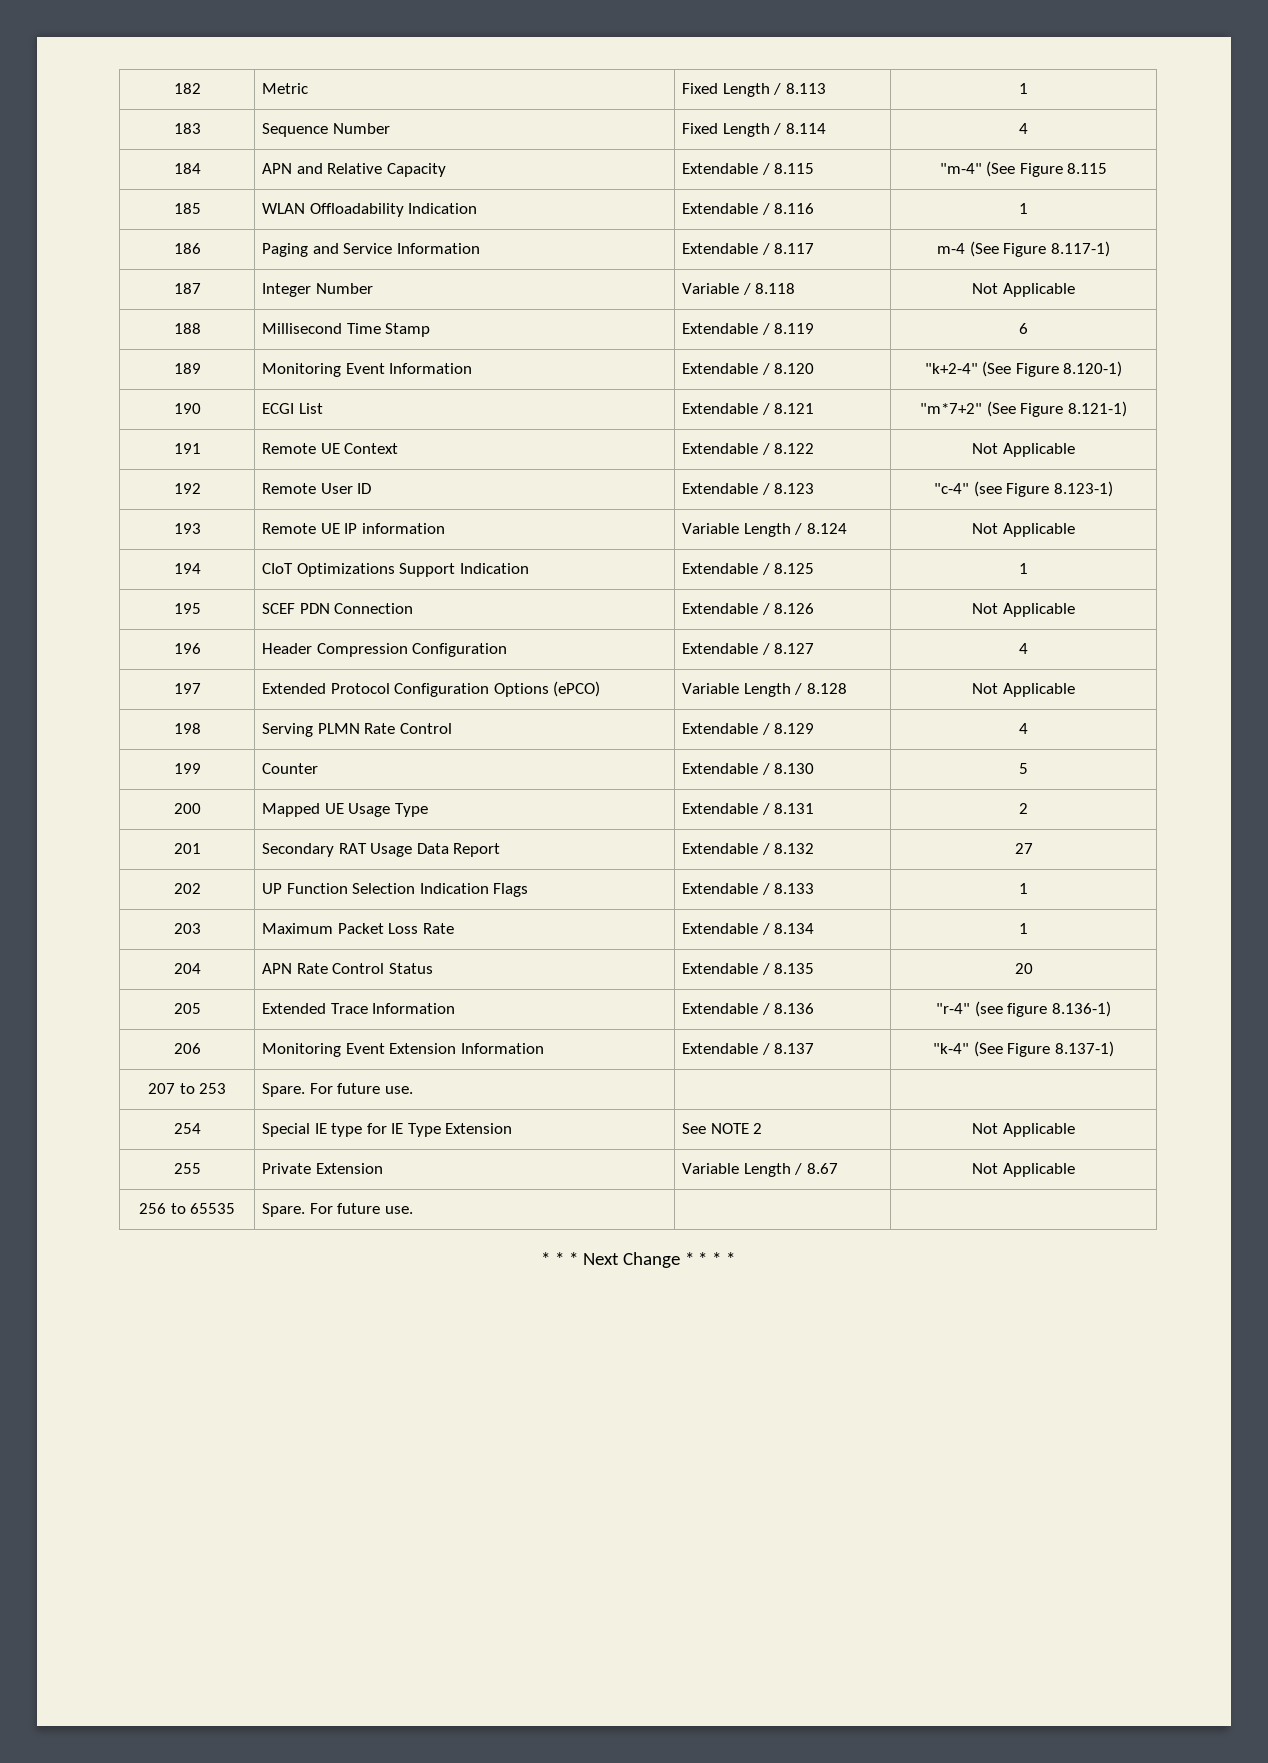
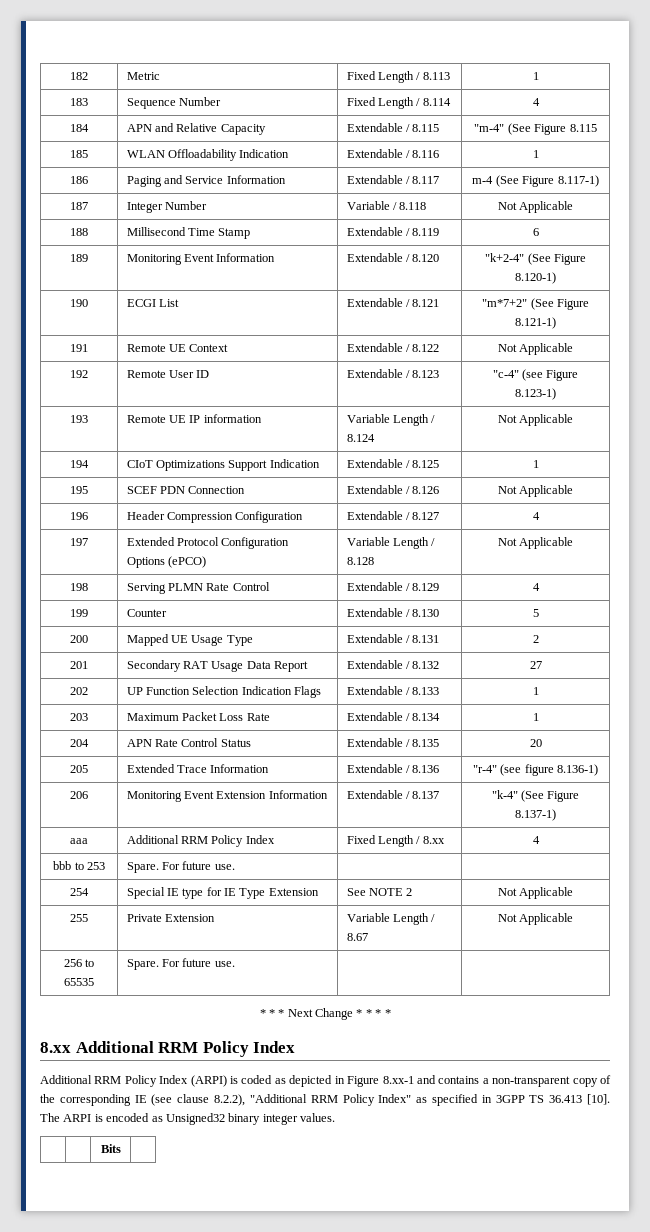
[148,1083,176,1094] 207 -> [70,838,88,844] [126,835,275,847] [346,835,445,847] [532,836,540,844] [53,861,72,870] aaa | Additional RRM Policy Index | Fixed Length / 8.xx | 4 // bbb
(736, 1258) none -> [40,1041,296,1057] [40,1075,611,1087] [40,1094,610,1106] [40,1113,335,1125] [100,1144,121,1153] // 8.xx Additional RRM Policy Index // Additional RRM Policy Index (ARPI) is coded as depicted in Figure 8.xx-1 and contains a non-transparent copy of the corresponding IE (see clause 8.2.2), "Additional RRM Policy Index" as specified in 3GPP TS 36.413 [10]. The ARPI is encoded as Unsigned32 binary integer values. // | | Bits |

